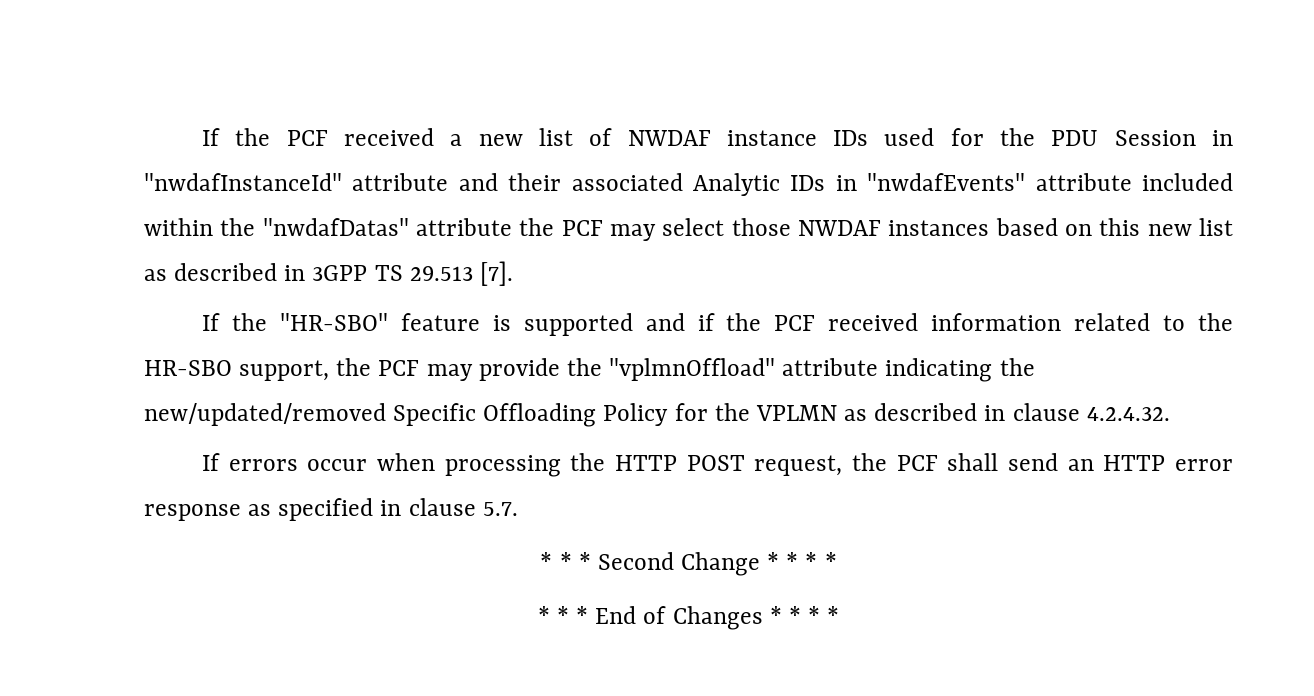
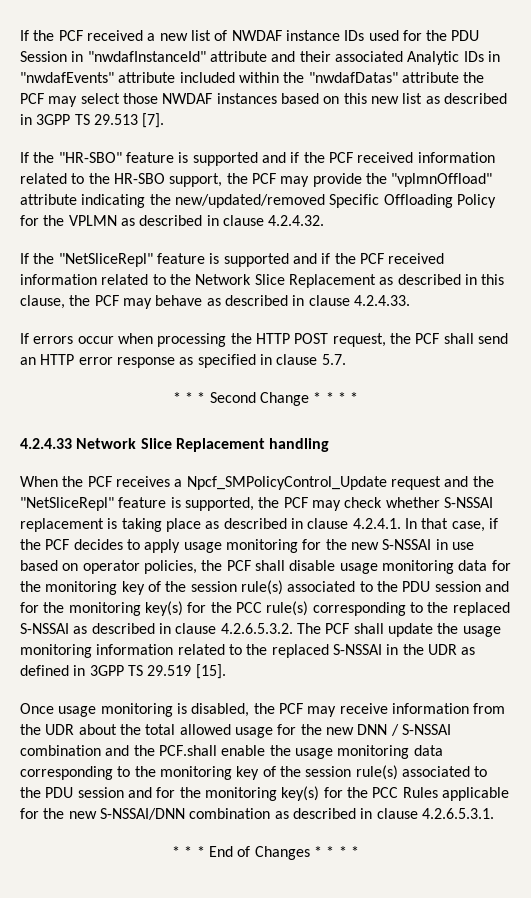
(1170, 414) none -> [20,253,445,267] [20,274,505,288] [20,295,410,309] // If the "NetSliceRepl" feature is supported and if the PCF received information related to the Network Slice Replacement as described in this clause, the PCF may behave as described in clause 4.2.4.33.
(837, 561) none -> [20,438,330,452] [20,476,494,490] [20,497,493,511] [20,518,498,532] [20,539,474,553] [20,560,511,574] [20,580,509,595] [20,601,510,616] [20,623,501,637] [20,644,476,658] [20,664,226,679] [20,703,506,717] [20,724,451,738] [20,745,443,759] [20,765,488,780] [20,786,509,801] [20,808,494,820] // 4.2.4.33 Network Slice Replacement handling // When the PCF receives a Npcf_SMPolicyControl_Update request and the "NetSliceRepl" feature is supported, the PCF may check whether S-NSSAI replacement is taking place as described in clause 4.2.4.1. In that case, if the PCF decides to apply usage monitoring for the new S-NSSAI in use based on operator policies, the PCF shall disable usage monitoring data for the monitoring key of the session rule(s) associated to the PDU session and for the monitoring key(s) for the PCC rule(s) corresponding to the replaced S-NSSAI as described in clause 4.2.6.5.3.2. The PCF shall update the usage monitoring information related to the replaced S-NSSAI in the UDR as defined in 3GPP TS 29.519 [15]. // Once usage monitoring is disabled, the PCF may receive information from the UDR about the total allowed usage for the new DNN / S-NSSAI combination and the PCF.shall enable the usage monitoring data corresponding to the monitoring key of the session rule(s) associated to the PDU session and for the monitoring key(s) for the PCC Rules applicable for the new S-NSSAI/DNN combination as described in clause 4.2.6.5.3.1.

